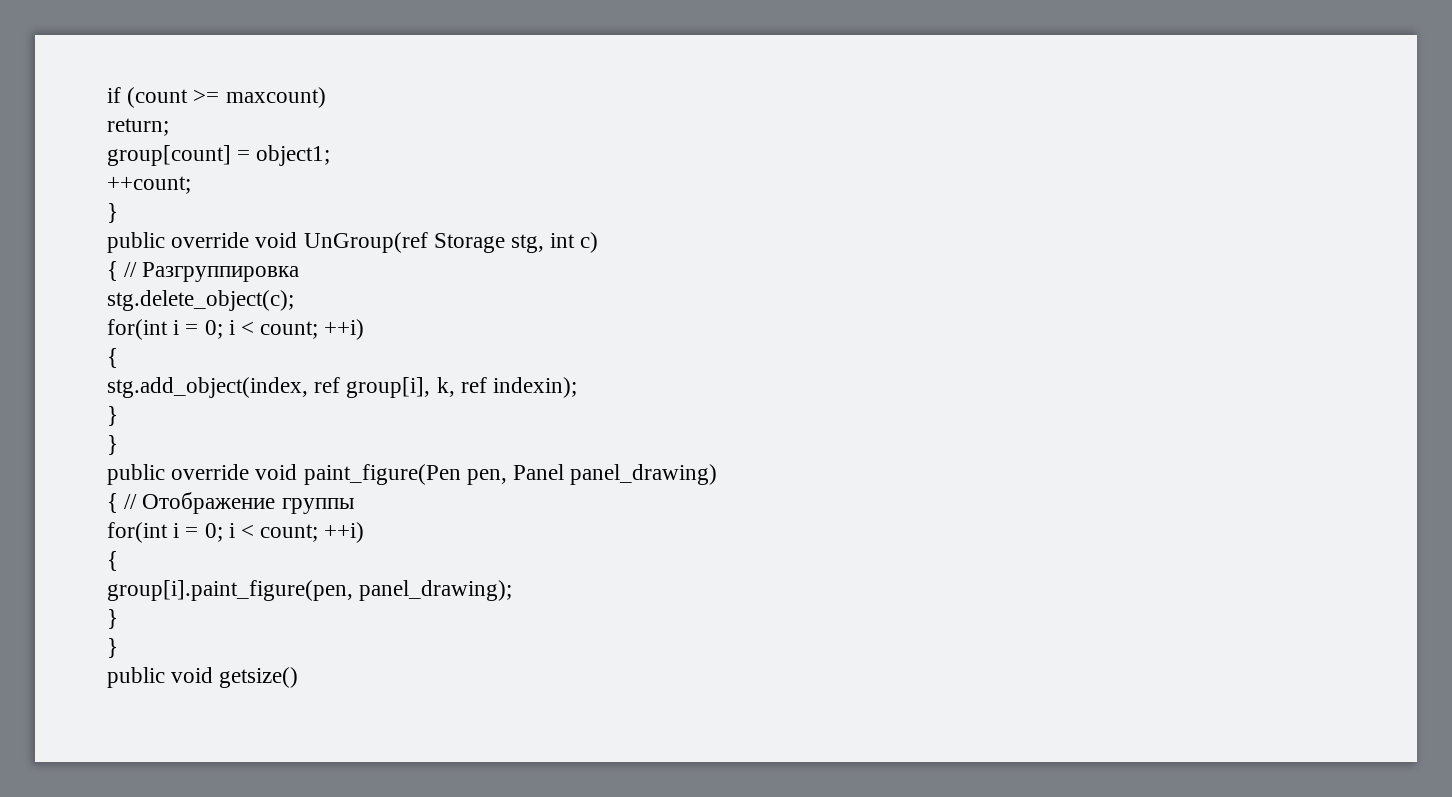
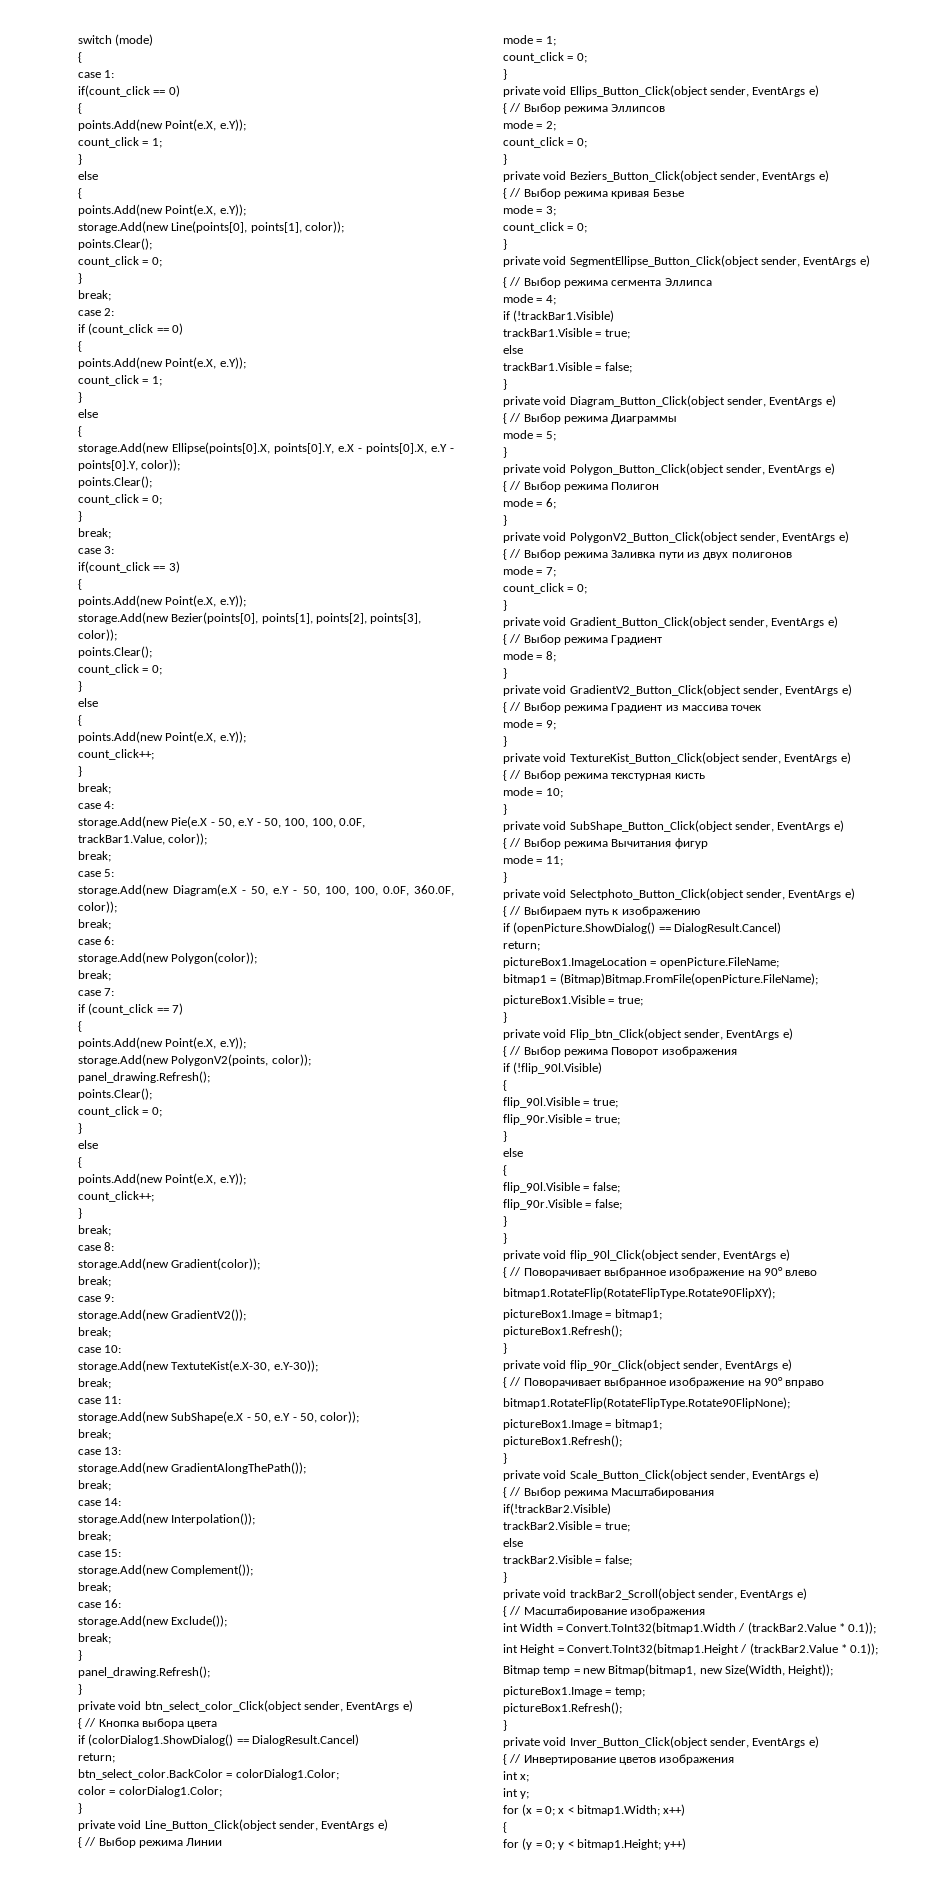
[107,87,326,108] [107,118,169,136] [107,145,331,166] [107,176,191,194] [107,203,118,223] [107,232,599,253] [107,261,300,282] [107,290,294,311] [107,319,365,340] [107,348,118,368] [107,377,578,398] [107,406,118,426] [107,435,118,455] [107,464,718,485] [107,492,354,514] [107,522,365,543] [107,551,118,571] [107,580,513,601] [107,609,118,629] [107,638,118,658] [107,667,299,688] if (count >= maxcount) // return; // group[count] = object1; // ++count; // } // public override void UnGroup(ref Storage stg, int c) // { // Разгруппировка // stg.delete_object(c); // for(int i = 0; i < count; ++i) // { // stg.add_object(index, ref group[i], k, ref indexin); // } // } // public override void paint_figure(Pen pen, Panel panel_drawing) // { // Отображение группы // for(int i = 0; i < count; ++i) // { // group[i].paint_figure(pen, panel_drawing); // } // } // public void getsize() -> [77,34,154,46] [77,52,82,63] [77,70,115,78] [77,85,180,97] [77,103,82,114] [77,119,246,131] [77,137,162,148] [77,154,82,165] [77,171,98,180] [77,188,82,199] [77,204,246,216] [77,221,344,233] [77,238,152,250] [77,256,162,267] [77,273,82,284] [77,290,111,301] [77,308,115,316] [77,323,183,335] [77,341,82,352] [77,357,246,369] [77,375,162,386] [77,392,82,403] [77,409,98,418] [77,426,82,437] [77,442,454,454] [77,459,181,471] [77,476,152,488] [77,494,162,505] [77,511,82,522] [77,528,111,539] [77,546,115,554] [77,561,180,573] [77,579,82,590] [77,595,246,607] [77,612,422,624] [77,629,117,641] [77,646,152,658] [77,664,162,675] [77,681,82,692] [77,698,98,707] [77,715,82,726] [77,731,246,743] [77,749,154,760] [77,766,82,777] [77,783,111,794] [77,801,115,809] [77,816,366,828] [77,833,208,845] [77,851,111,862] [77,869,115,877] [77,884,455,896] [77,901,117,913] [77,919,111,930] [77,936,115,945] [77,952,258,964] [77,970,111,981] [77,988,115,996] [77,1003,183,1015] [77,1021,82,1032] [77,1037,246,1049] [77,1054,311,1066] [77,1071,210,1083] [77,1088,152,1100] [77,1106,162,1117] [77,1123,82,1134] [77,1140,98,1149] [77,1157,82,1168] [77,1173,246,1185] [77,1191,154,1202] [77,1208,82,1219] [77,1225,111,1236] [77,1242,115,1251] [77,1258,261,1270] [77,1276,111,1287] [77,1294,115,1302] [77,1309,247,1321] [77,1327,111,1338] [77,1345,122,1353] [77,1360,318,1372] [77,1378,111,1389] [77,1396,122,1404] [77,1411,360,1423] [77,1429,111,1440] [77,1447,122,1455] [77,1462,307,1474] [77,1480,111,1491] [77,1498,122,1506] [77,1513,256,1525] [77,1531,111,1542] [77,1549,122,1557] [77,1564,254,1576] [77,1582,111,1593] [77,1599,122,1608] [77,1615,228,1627] [77,1633,111,1644] [77,1650,82,1661] [77,1666,210,1678] [77,1684,82,1695] [77,1700,413,1712] [77,1718,218,1729] [77,1734,359,1746] [77,1753,115,1763] [77,1769,339,1780] [77,1786,222,1797] [77,1803,82,1814] [77,1819,388,1831] [77,1837,223,1848] [502,35,556,46] [502,52,587,63] [502,69,507,80] [502,85,819,97] [502,103,666,114] [502,120,556,131] [502,137,587,148] [502,154,507,165] [502,170,829,182] [502,188,684,199] [502,205,556,216] [502,222,587,233] [502,239,507,250] [502,255,870,267] [502,277,712,288] [502,294,556,305] [502,310,615,322] [502,328,630,339] [502,345,523,354] [502,362,632,373] [502,379,507,390] [502,395,836,407] [502,413,678,424] [502,430,556,441] [502,447,507,458] [502,463,835,475] [502,481,660,492] [502,498,556,509] [502,515,507,526] [502,531,849,543] [502,549,792,560] [502,566,556,577] [502,583,587,594] [502,600,507,611] [502,616,838,628] [502,634,663,645] [502,651,556,662] [502,668,507,679] [502,684,852,696] [502,702,762,713] [502,719,556,730] [502,736,507,747] [502,752,851,764] [502,770,705,781] [502,787,563,798] [502,804,507,815] [502,820,844,832] [502,838,708,849] [502,855,563,866] [502,872,507,883] [502,888,855,900] [502,906,700,917] [502,922,781,934] [502,941,540,951] [502,957,779,968] [502,973,818,985] [502,995,643,1006] [502,1012,507,1023] [502,1028,793,1040] [502,1046,737,1057] [502,1062,603,1074] [502,1080,507,1091] [502,1097,618,1108] [502,1114,620,1125] [502,1131,507,1142] [502,1148,523,1157] [502,1165,507,1176] [502,1182,620,1193] [502,1199,622,1210] [502,1216,507,1227] [502,1233,507,1244] [502,1249,790,1261] [502,1267,818,1278] [502,1287,775,1299] [502,1309,662,1320] [502,1325,622,1337] [502,1343,507,1354] [502,1359,792,1371] [502,1377,825,1388] [502,1397,790,1409] [502,1419,662,1430] [502,1435,622,1447] [502,1453,507,1464] [502,1469,819,1481] [502,1487,715,1498] [502,1503,611,1515] [502,1521,630,1532] [502,1538,523,1547] [502,1555,632,1566] [502,1572,507,1583] [502,1588,807,1600] [502,1606,705,1617] [502,1622,877,1634] [502,1643,879,1655] [502,1664,834,1676] [502,1686,645,1697] [502,1702,622,1714] [502,1720,507,1731] [502,1736,819,1748] [502,1754,735,1765] [502,1771,530,1782] [502,1788,530,1799] [502,1804,686,1816] [502,1822,507,1833] [502,1838,687,1850] switch (mode) // { // case 1: // if(count_click == 0) // { // points.Add(new Point(e.X, e.Y)); // count_click = 1; // } // else // { // points.Add(new Point(e.X, e.Y)); // storage.Add(new Line(points[0], points[1], color)); // points.Clear(); // count_click = 0; // } // break; // case 2: // if (count_click == 0) // { // points.Add(new Point(e.X, e.Y)); // count_click = 1; // } // else // { // storage.Add(new Ellipse(points[0].X, points[0].Y, e.X - points[0].X, e.Y - points[0].Y, color)); // points.Clear(); // count_click = 0; // } // break; // case 3: // if(count_click == 3) // { // points.Add(new Point(e.X, e.Y)); // storage.Add(new Bezier(points[0], points[1], points[2], points[3], color)); // points.Clear(); // count_click = 0; // } // else // { // points.Add(new Point(e.X, e.Y)); // count_click++; // } // break; // case 4: // storage.Add(new Pie(e.X - 50, e.Y - 50, 100, 100, 0.0F, trackBar1.Value, color)); // break; // case 5: // storage.Add(new Diagram(e.X - 50, e.Y - 50, 100, 100, 0.0F, 360.0F, color)); // break; // case 6: // storage.Add(new Polygon(color)); // break; // case 7: // if (count_click == 7) // { // points.Add(new Point(e.X, e.Y)); // storage.Add(new PolygonV2(points, color)); // panel_drawing.Refresh(); // points.Clear(); // count_click = 0; // } // else // { // points.Add(new Point(e.X, e.Y)); // count_click++; // } // break; // case 8: // storage.Add(new Gradient(color)); // break; // case 9: // storage.Add(new GradientV2()); // break; // case 10: // storage.Add(new TextuteKist(e.X-30, e.Y-30)); // break; // case 11: // storage.Add(new SubShape(e.X - 50, e.Y - 50, color)); // break; // case 13: // storage.Add(new GradientAlongThePath()); // break; // case 14: // storage.Add(new Interpolation()); // break; // case 15: // storage.Add(new Complement()); // break; // case 16: // storage.Add(new Exclude()); // break; // } // panel_drawing.Refresh(); // } // private void btn_select_color_Click(object sender, EventArgs e) // { // Кнопка выбора цвета // if (colorDialog1.ShowDialog() == DialogResult.Cancel) // return; // btn_select_color.BackColor = colorDialog1.Color; // color = colorDialog1.Color; // } // private void Line_Button_Click(object sender, EventArgs e) // { // Выбор режима Линии // mode = 1; // count_click = 0; // } // private void Ellips_Button_Click(object sender, EventArgs e) // { // Выбор режима Эллипсов // mode = 2; // count_click = 0; // } // private void Beziers_Button_Click(object sender, EventArgs e) // { // Выбор режима кривая Безье // mode = 3; // count_click = 0; // } // private void SegmentEllipse_Button_Click(object sender, EventArgs e) // { // Выбор режима сегмента Эллипса // mode = 4; // if (!trackBar1.Visible) // trackBar1.Visible = true; // else // trackBar1.Visible = false; // } // private void Diagram_Button_Click(object sender, EventArgs e) // { // Выбор режима Диаграммы // mode = 5; // } // private void Polygon_Button_Click(object sender, EventArgs e) // { // Выбор режима Полигон // mode = 6; // } // private void PolygonV2_Button_Click(object sender, EventArgs e) // { // Выбор режима Заливка пути из двух полигонов // mode = 7; // count_click = 0; // } // private void Gradient_Button_Click(object sender, EventArgs e) // { // Выбор режима Градиент // mode = 8; // } // private void GradientV2_Button_Click(object sender, EventArgs e) // { // Выбор режима Градиент из массива точек // mode = 9; // } // private void TextureKist_Button_Click(object sender, EventArgs e) // { // Выбор режима текстурная кисть // mode = 10; // } // private void SubShape_Button_Click(object sender, EventArgs e) // { // Выбор режима Вычитания фигур // mode = 11; // } // private void Selectphoto_Button_Click(object sender, EventArgs e) // { // Выбираем путь к изображению // if (openPicture.ShowDialog() == DialogResult.Cancel) // return; // pictureBox1.ImageLocation = openPicture.FileName; // bitmap1 = (Bitmap)Bitmap.FromFile(openPicture.FileName); // pictureBox1.Visible = true; // } // private void Flip_btn_Click(object sender, EventArgs e) // { // Выбор режима Поворот изображения // if (!flip_90l.Visible) // { // flip_90l.Visible = true; // flip_90r.Visible = true; // } // else // { // flip_90l.Visible = false; // flip_90r.Visible = false; // } // } // private void flip_90l_Click(object sender, EventArgs e) // { // Поворачивает выбранное изображение на 90° влево // bitmap1.RotateFlip(RotateFlipType.Rotate90FlipXY); // pictureBox1.Image = bitmap1; // pictureBox1.Refresh(); // } // private void flip_90r_Click(object sender, EventArgs e) // { // Поворачивает выбранное изображение на 90° вправо // bitmap1.RotateFlip(RotateFlipType.Rotate90FlipNone); // pictureBox1.Image = bitmap1; // pictureBox1.Refresh(); // } // private void Scale_Button_Click(object sender, EventArgs e) // { // Выбор режима Масштабирования // if(!trackBar2.Visible) // trackBar2.Visible = true; // else // trackBar2.Visible = false; // } // private void trackBar2_Scroll(object sender, EventArgs e) // { // Масштабирование изображения // int Width = Convert.ToInt32(bitmap1.Width / (trackBar2.Value * 0.1)); // int Height = Convert.ToInt32(bitmap1.Height / (trackBar2.Value * 0.1)); // Bitmap temp = new Bitmap(bitmap1, new Size(Width, Height)); // pictureBox1.Image = temp; // pictureBox1.Refresh(); // } // private void Inver_Button_Click(object sender, EventArgs e) // { // Инвертирование цветов изображения // int x; // int y; // for (x = 0; x < bitmap1.Width; x++) // { // for (y = 0; y < bitmap1.Height; y++)

